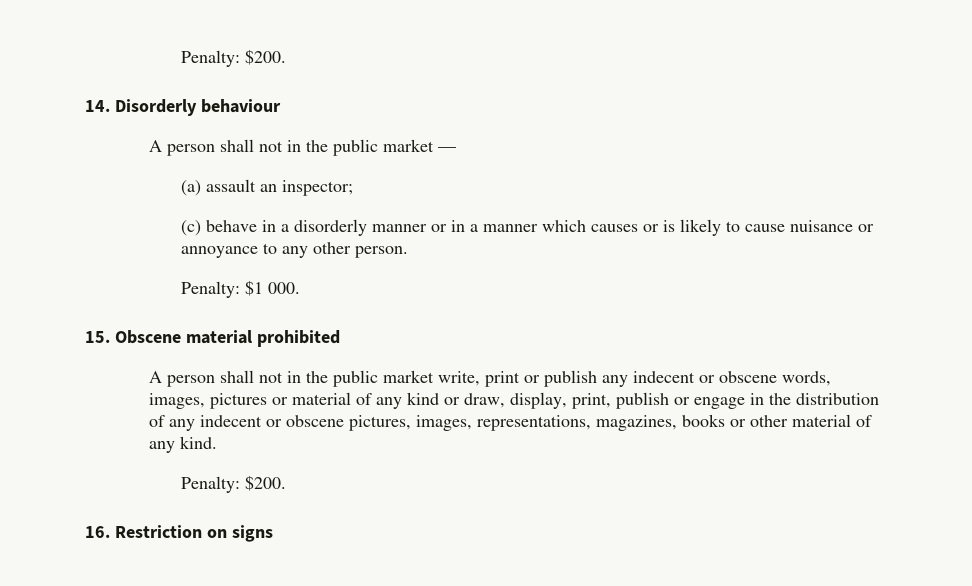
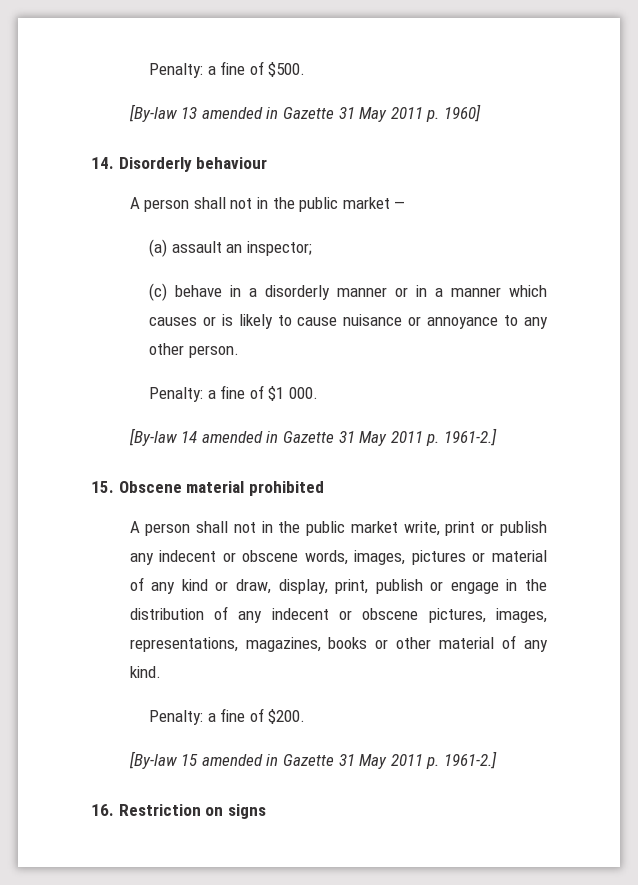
[180,49,286,67] Penalty: $200. -> [148,61,306,78] [128,104,481,122] Penalty: a fine of $500. // [By-law 13 amended in Gazette 31 May 2011 p. 1960]
(240, 289) none -> [207,385,264,399] a fine of
(300, 288) none -> [128,428,497,446] // [By-law 14 amended in Gazette 31 May 2011 p. 1961-2.]
[244,475,286,491] $200. -> [207,708,306,724] [128,751,497,769] a fine of $200. // [By-law 15 amended in Gazette 31 May 2011 p. 1961-2.]

